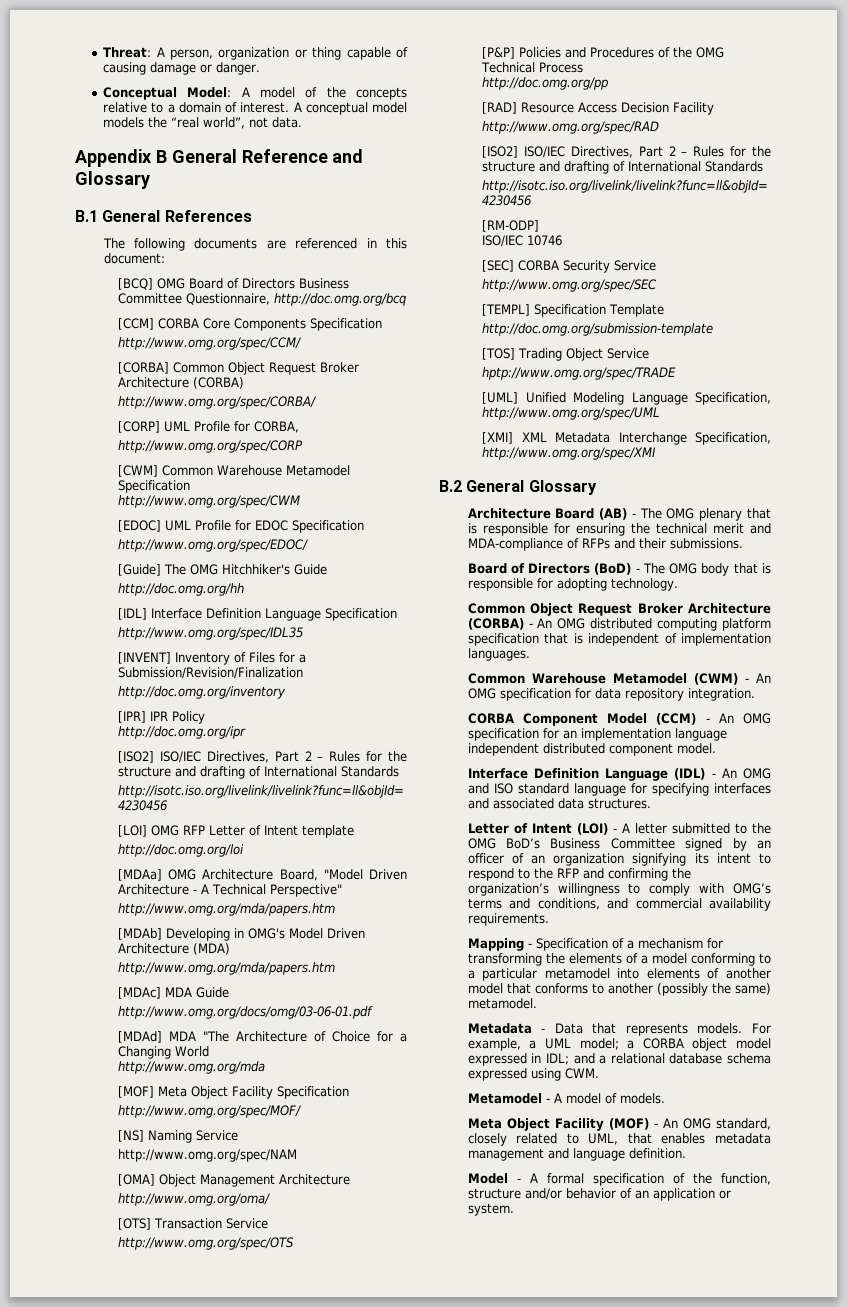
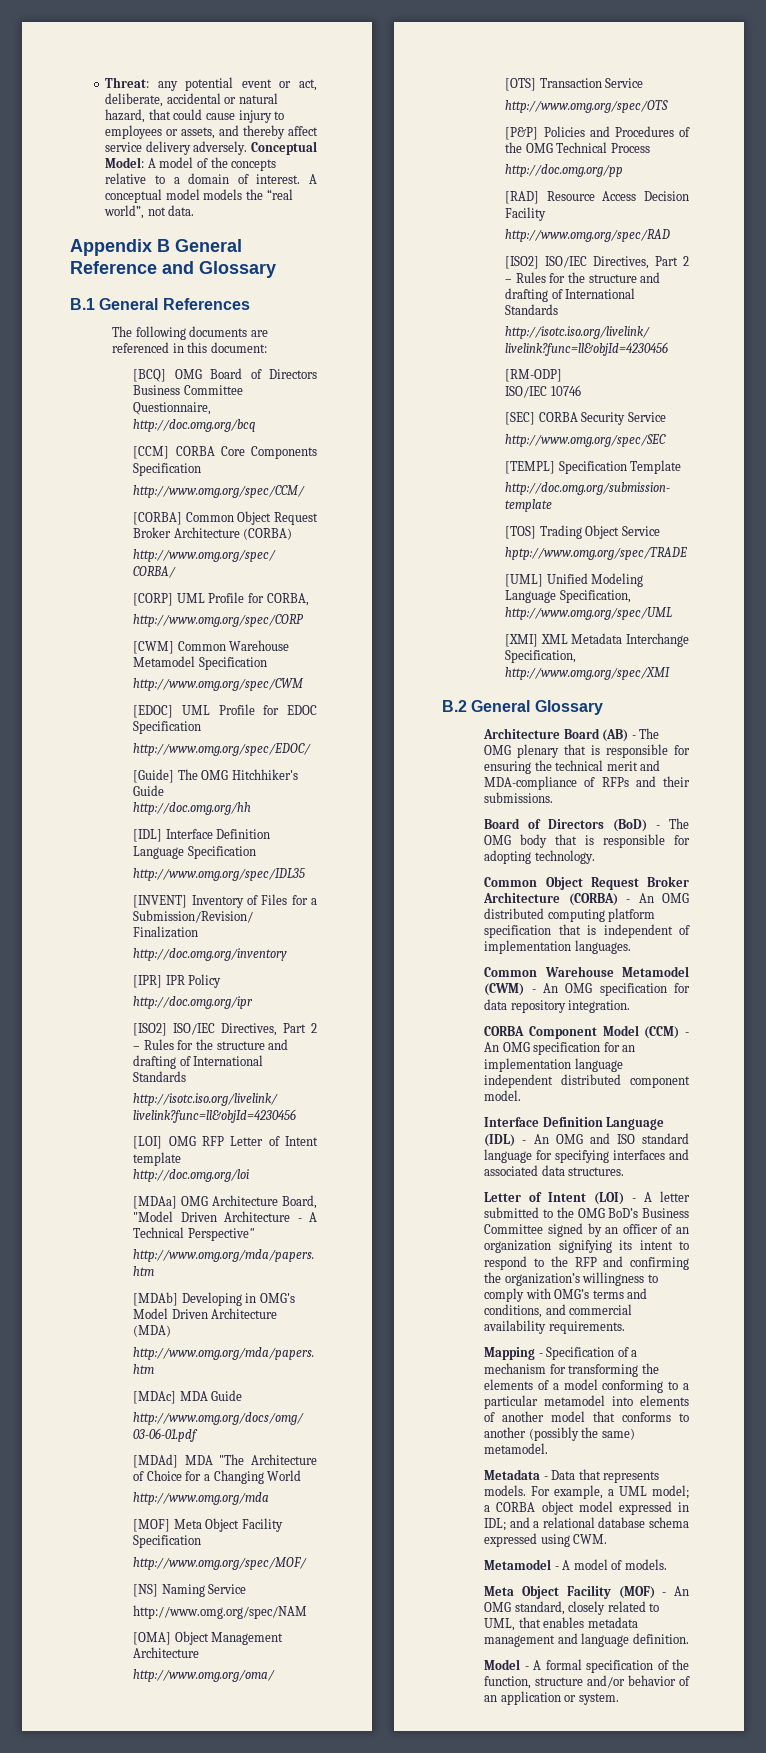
[156,47,408,60] [103,62,261,75] A person, organization or thing capable of causing damage or danger. // -> [157,77,317,91] [105,93,278,107] [105,109,285,123] [105,125,318,139] [105,141,248,155] any potential event or act, deliberate, accidental or natural hazard, that could cause injury to employees or assets, and thereby affect service delivery adversely.

